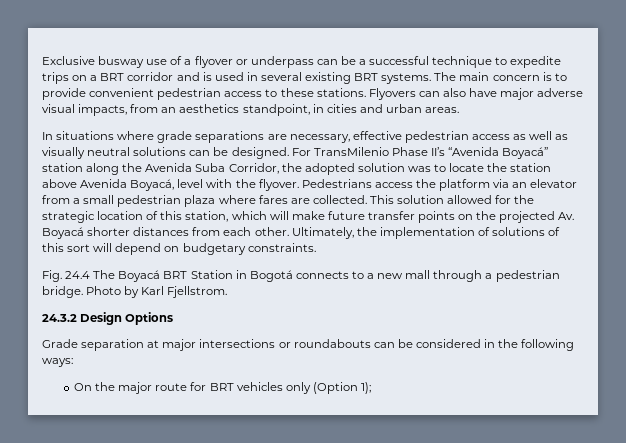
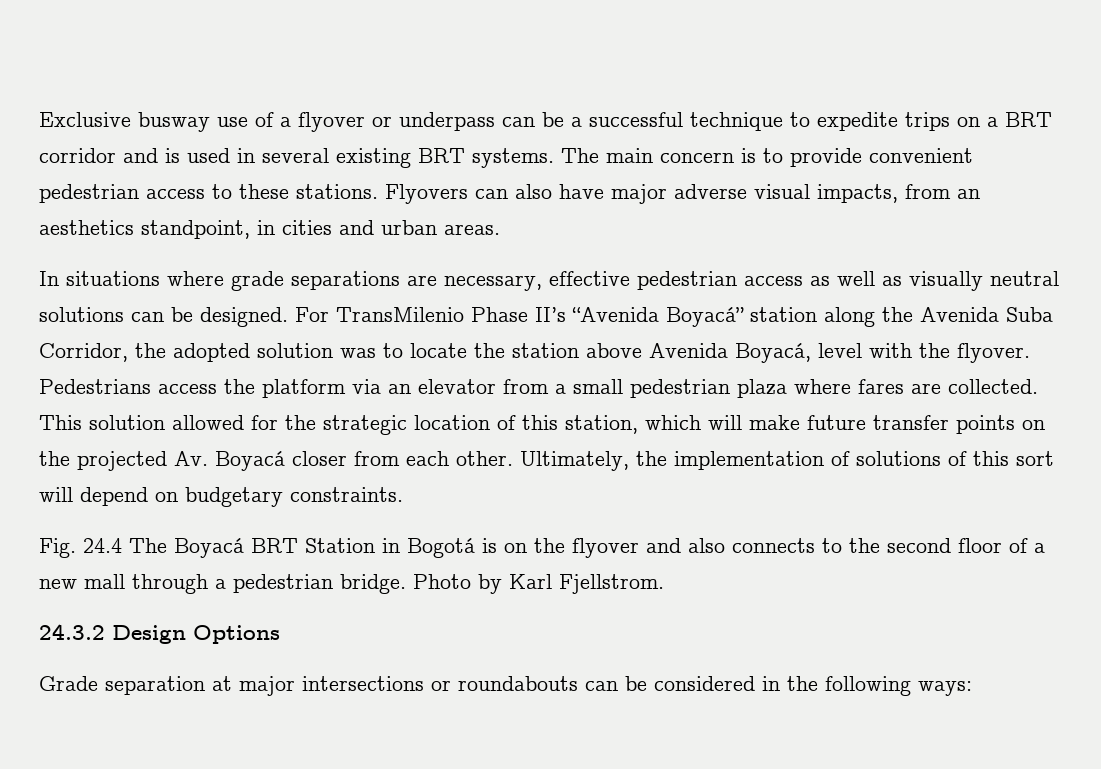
[87,227,190,236] shorter distances -> [292,451,347,466] closer
[295,271,364,279] connects to -> [482,538,1028,558] is on the flyover and also connects to the second floor of
[73,382,371,394] // On the major route for BRT vehicles only (Option 1); -> (972, 688) none

